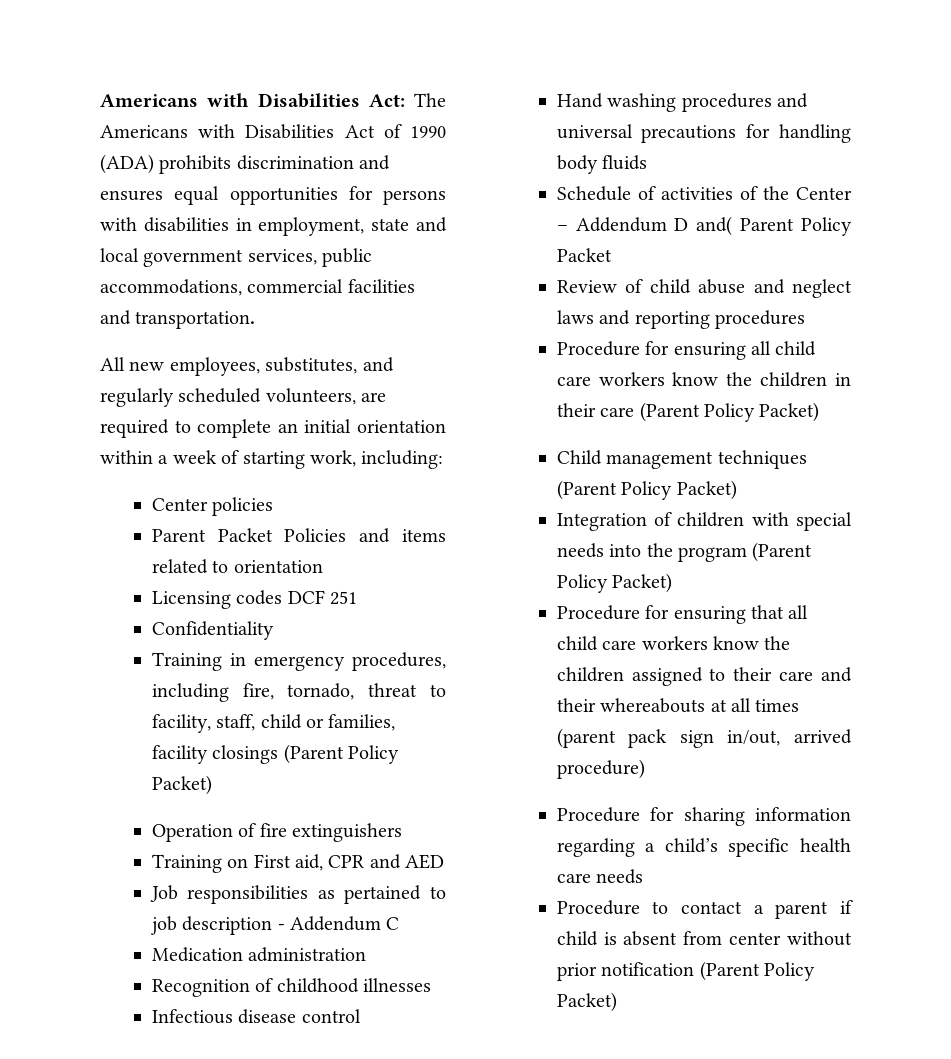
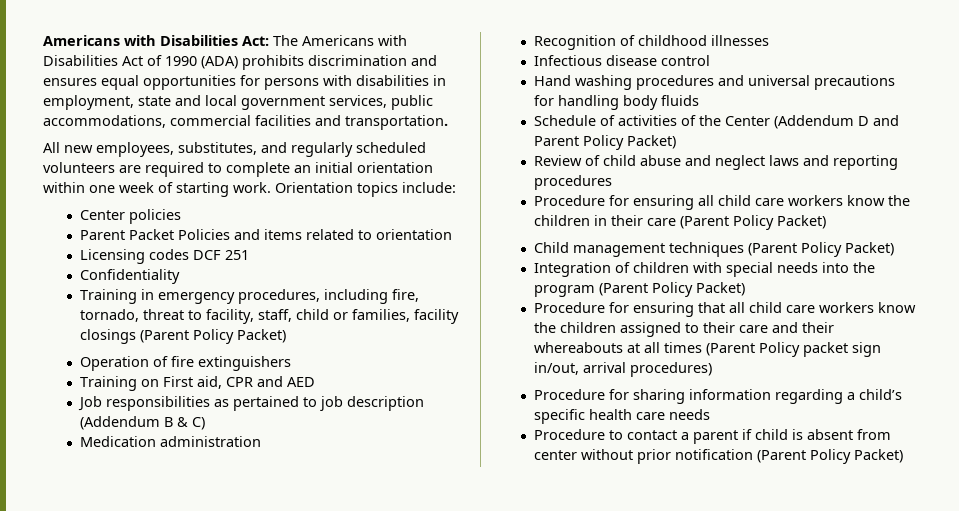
[265,388,356,405] volunteers, -> [43,162,115,173] volunteers
[158,455,169,464] a -> [89,185,115,193] one
[310,450,444,469] work, including: -> [233,182,456,197] work. Orientation topics include:
[277,916,400,931] - Addendum C -> [80,416,206,430] (Addendum B & C)
[556,216,733,236] – Addendum D and( -> [774,115,900,129] (Addendum D and
[556,248,612,262] Packet -> [627,135,677,149] Packet)
[556,728,852,748] [556,759,645,779] (parent pack sign in/out, arrived procedure) -> [706,342,882,357] [534,362,713,377] (Parent Policy packet sign in/out, arrival procedures)

